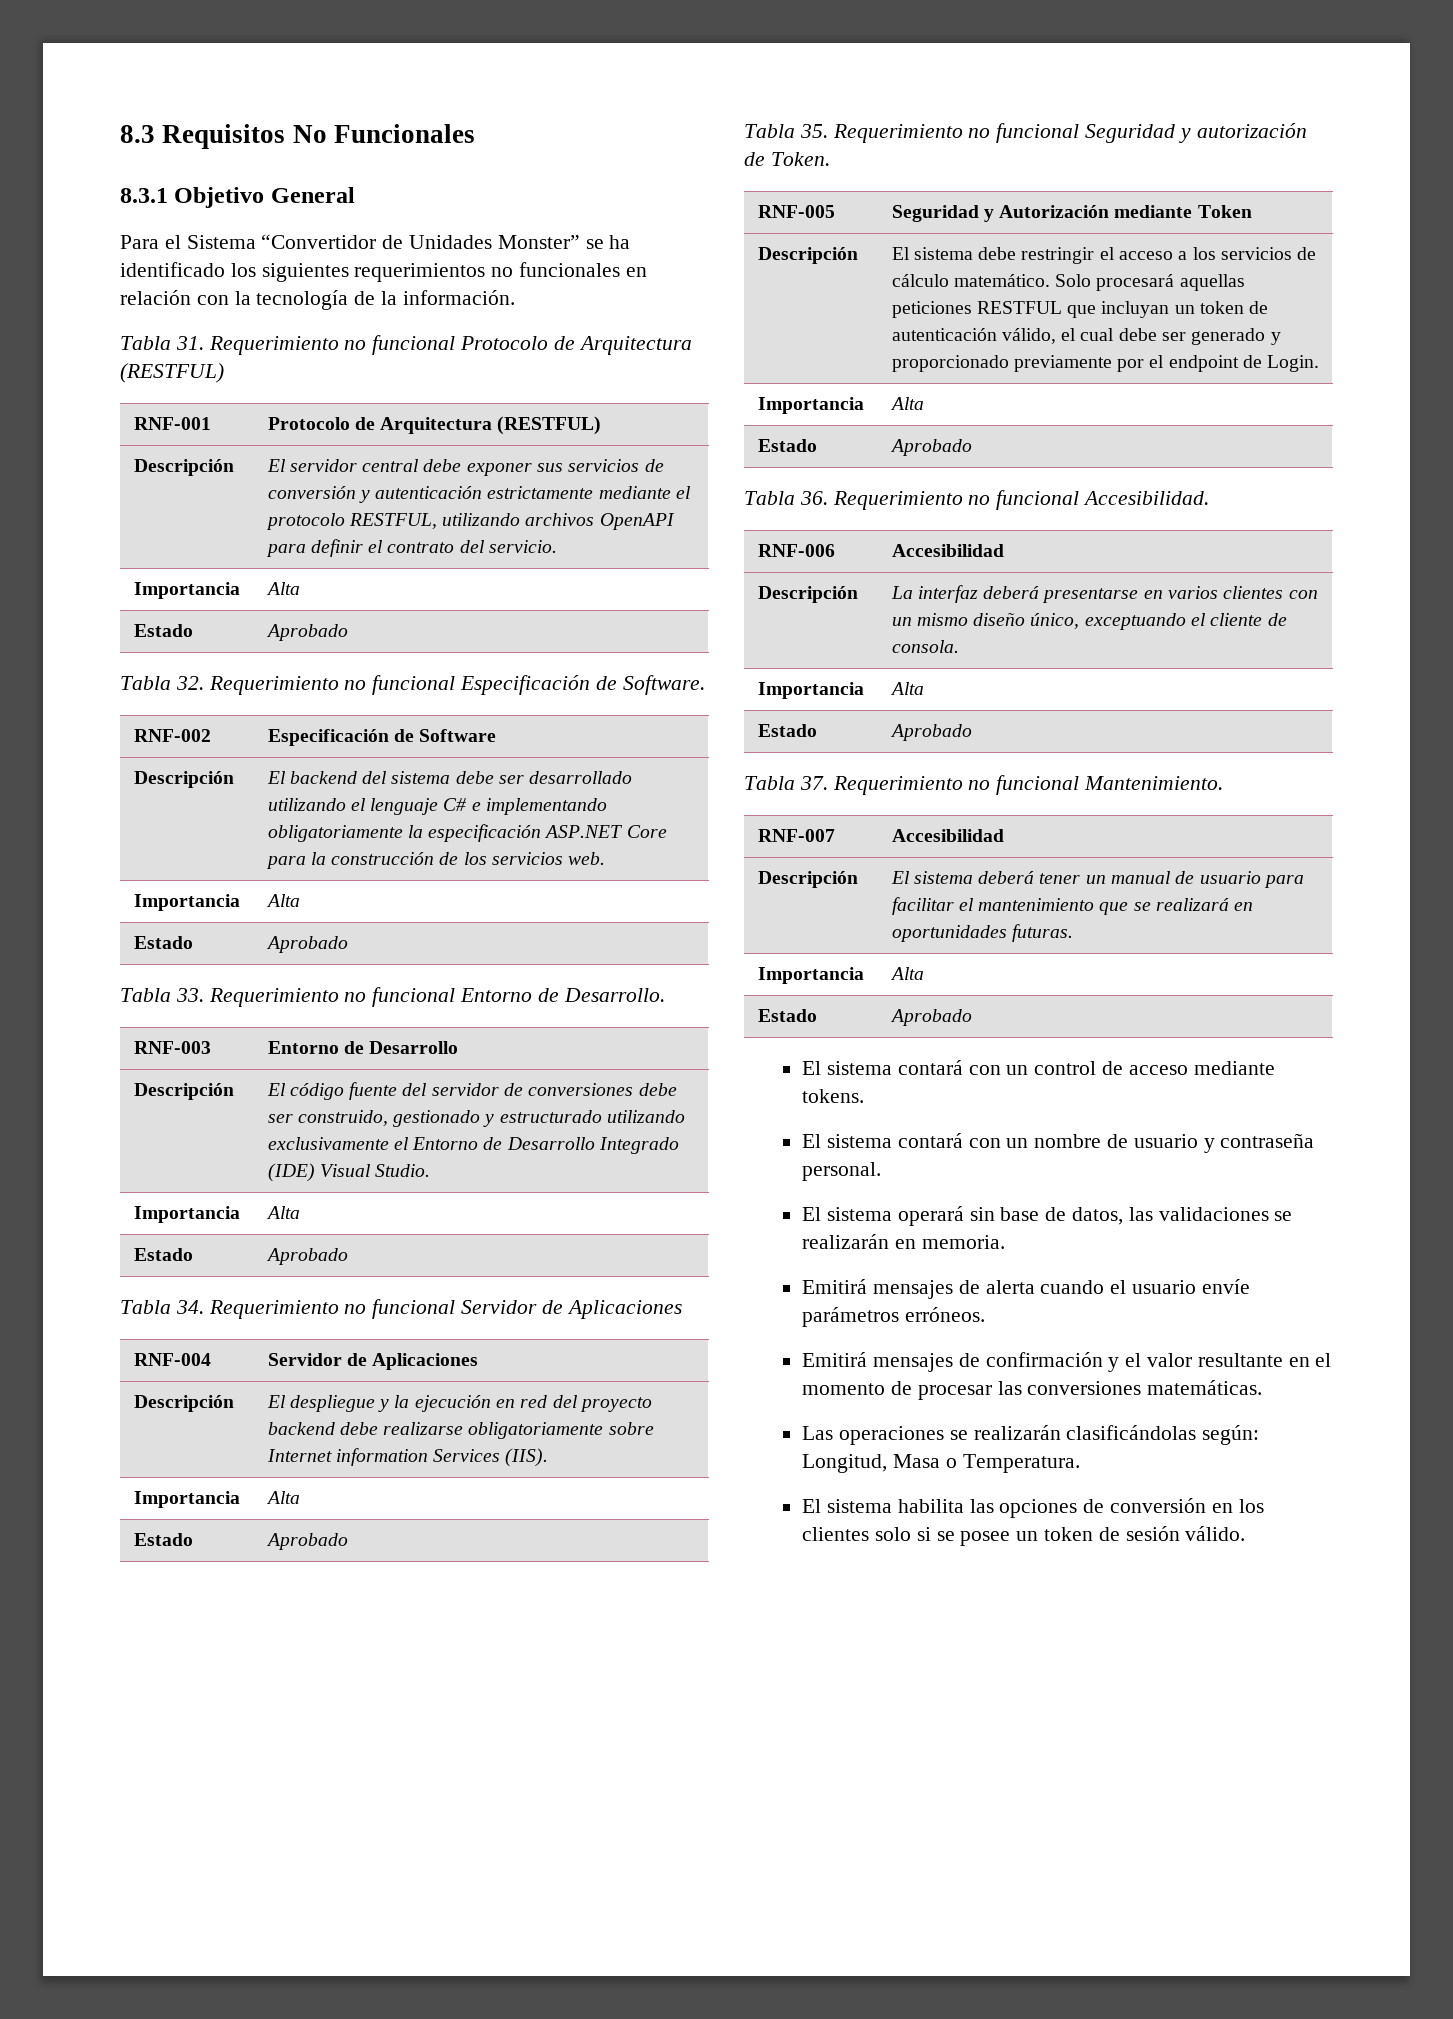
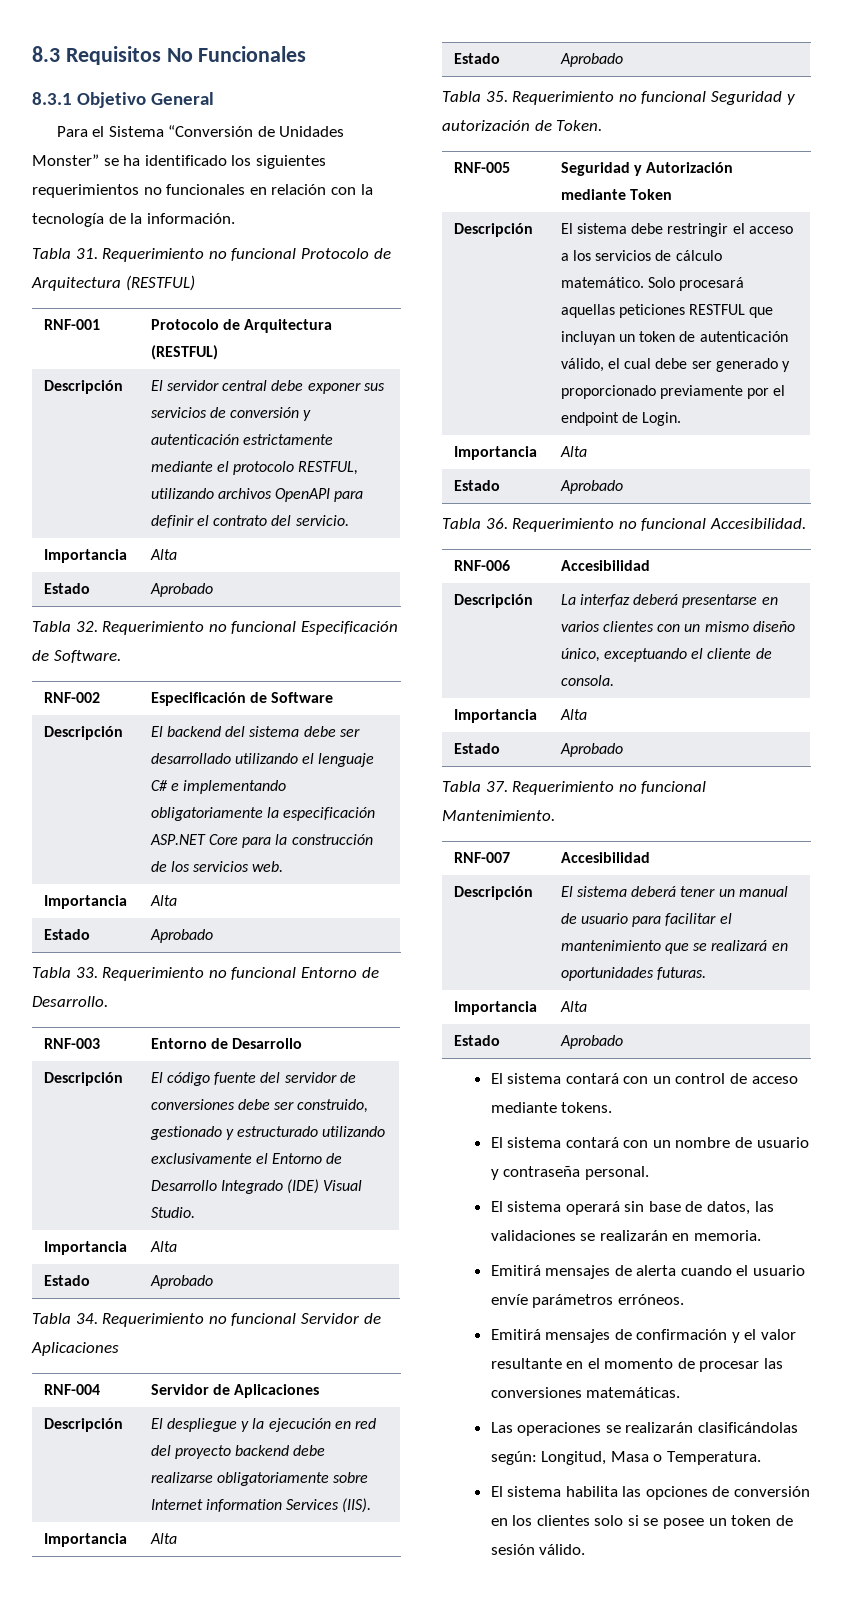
[261,234,377,249] “Convertidor -> [168,125,254,137] “Conversión

